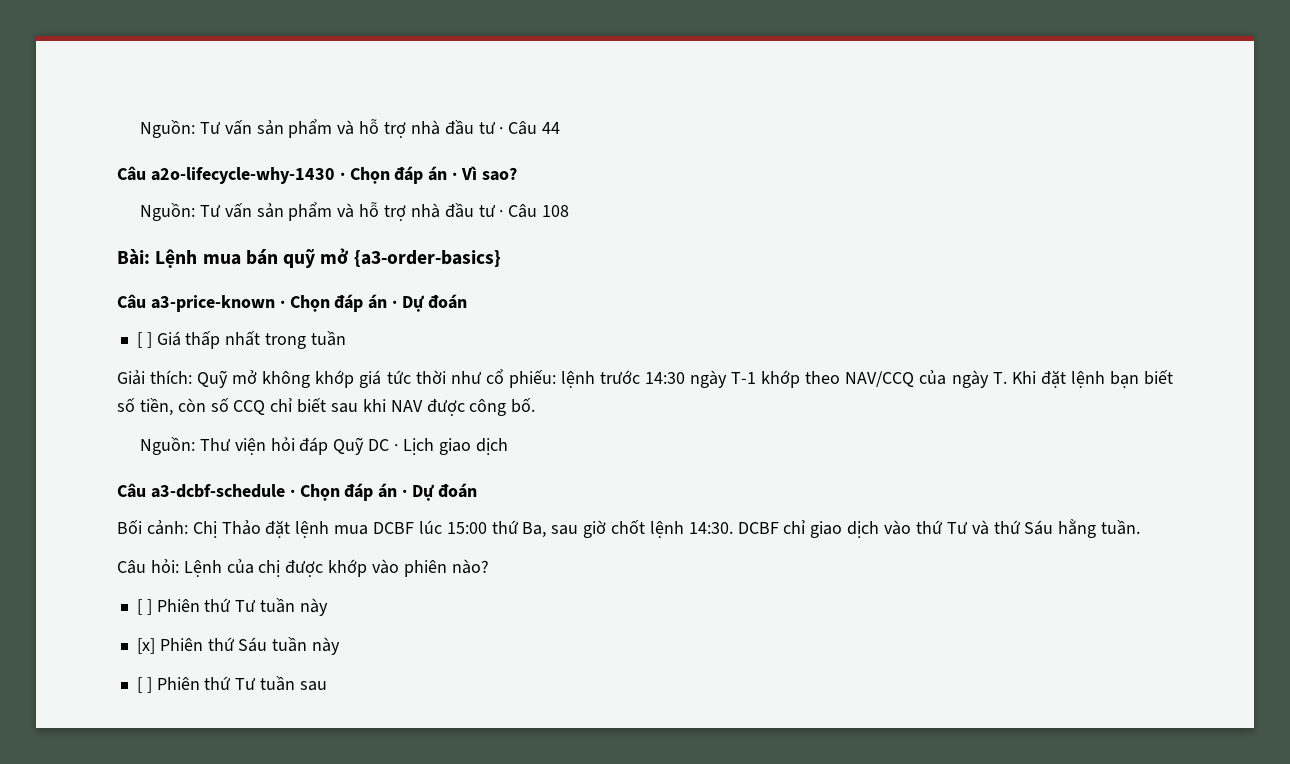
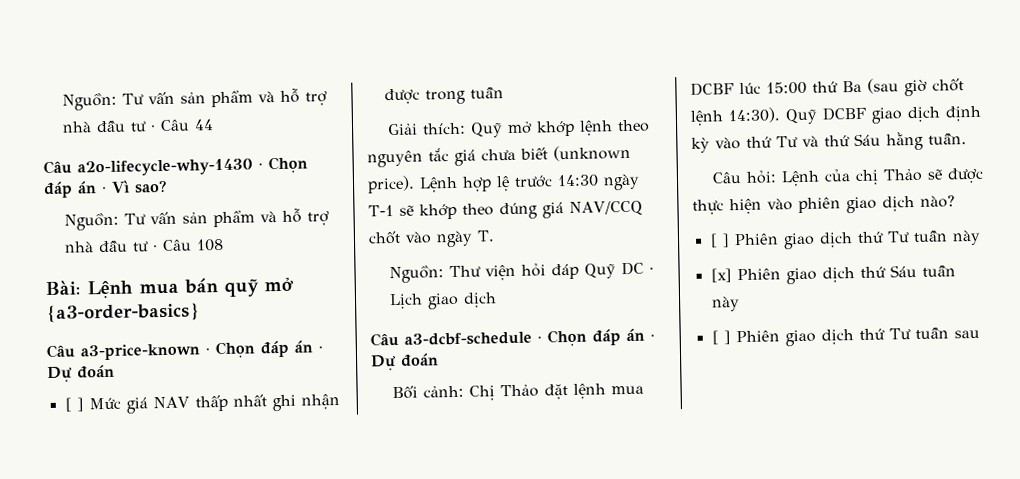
[156,331,261,349] Giá thấp nhất -> [88,393,340,414] [383,88,420,105] Mức giá NAV thấp nhất ghi nhận được
[262,369,595,388] không khớp giá tức thời như cổ phiếu: lệnh -> [536,119,651,137] [367,144,631,168] [367,175,510,194] khớp lệnh theo nguyên tắc giá chưa biết (unknown price). Lệnh hợp lệ
(757, 378) none -> [399,205,414,216] sẽ
[845,370,1173,388] [117,398,536,416] NAV/CCQ của ngày T. Khi đặt lệnh bạn biết số tiền, còn số CCQ chỉ biết sau khi NAV được công bố. -> [499,200,643,220] [368,230,495,248] đúng giá NAV/CCQ chốt vào ngày T.
[522,522,579,538] Ba, sau -> [842,78,899,94] Ba (sau
[688,520,880,538] 14:30. DCBF chỉ giao dịch -> [728,105,982,125] [691,137,710,153] 14:30). Quỹ DCBF giao dịch định kỳ
[285,559,447,577] được khớp vào phiên -> [883,167,985,184] [692,196,915,215] Thảo sẽ được thực hiện vào phiên giao dịch
(200, 605) none -> [782,232,853,250] giao dịch
(203, 644) none -> [785,267,855,285] giao dịch
(200, 683) none -> [784,329,854,347] giao dịch

